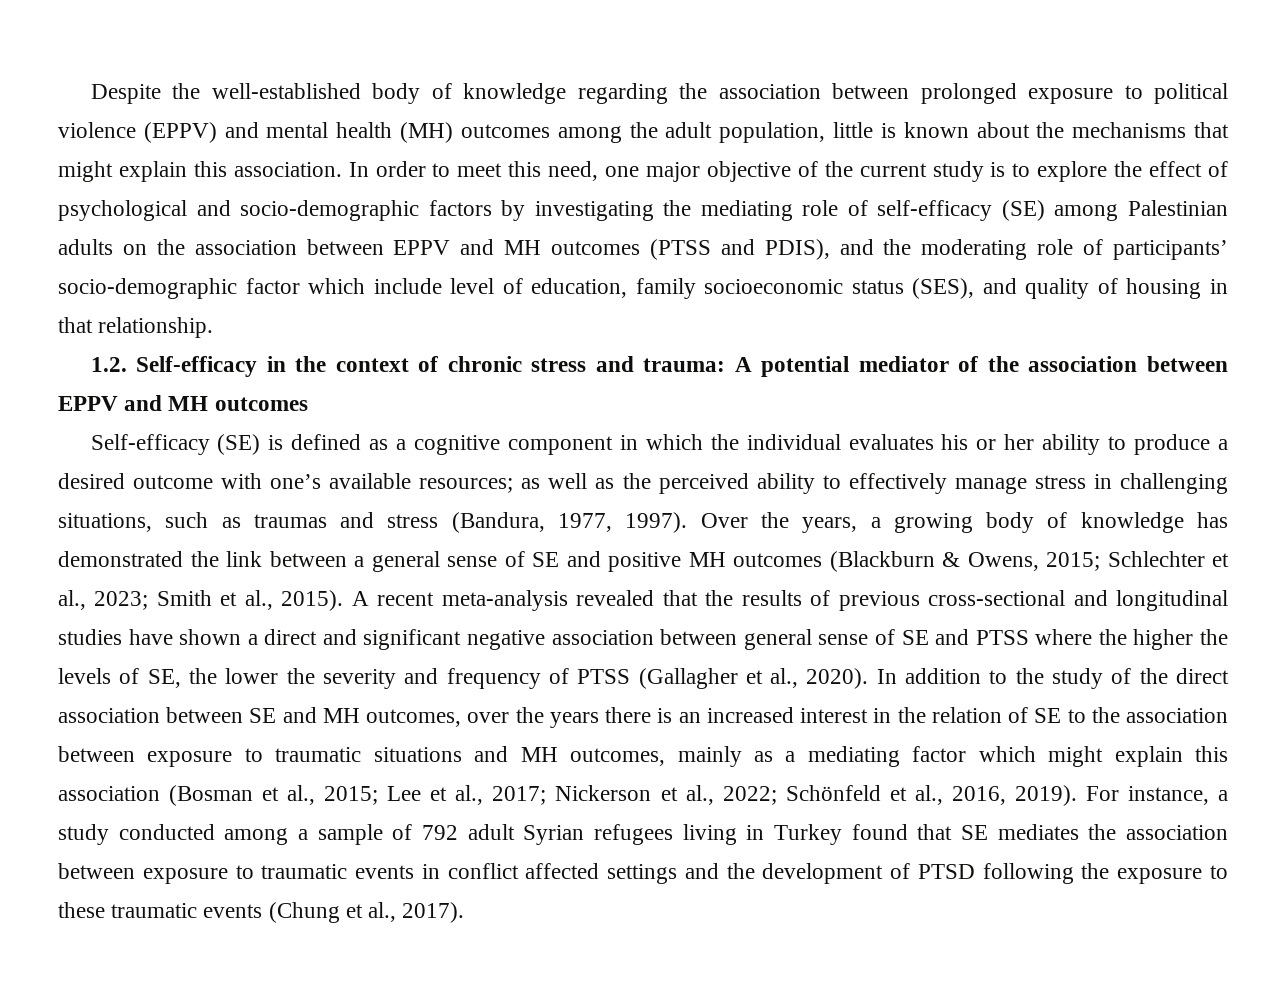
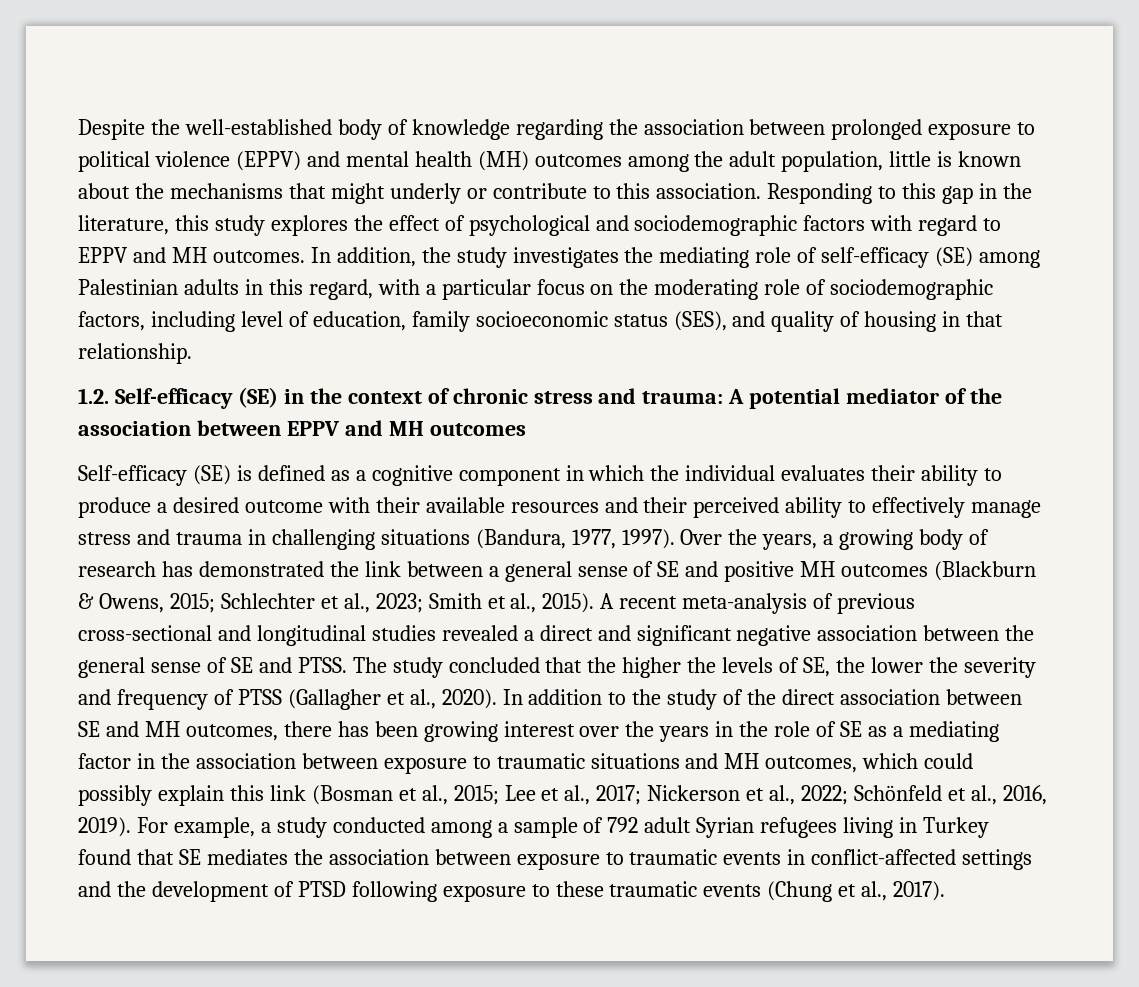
[118,161,1108,182] explain this association. In order to meet this need, one major objective of the current study is to explore -> [389,183,1033,204] [78,215,348,236] underly or contribute to this association. Responding to this gap in the literature, this study explores
[240,200,654,221] socio-demographic factors by investigating -> [634,215,1002,236] [78,247,619,268] sociodemographic factors with regard to EPPV and MH outcomes. In addition, the study investigates
[122,239,1228,260] [58,278,442,299] on the association between EPPV and MH outcomes (PTSS and PDIS), and the moderating role of participants’ socio-demographic factor which include -> [244,279,994,300] [78,311,235,332] in this regard, with a particular focus on the moderating role of sociodemographic factors, including
(258, 366) none -> [237,387,278,408] (SE)
[941,434,1035,450] his or her -> [871,465,916,481] their
[270,473,651,493] one’s available resources; as well as the -> [375,497,688,513] their available resources and their
[1093,473,1228,494] [58,512,439,532] in challenging situations, such as traumas and stress -> [136,529,470,550] and trauma in challenging situations
[1080,512,1184,533] knowledge -> [78,561,156,577] research
[576,590,802,606] revealed that the results -> (808, 603) none
[128,629,242,645] have shown -> [441,625,518,641] revealed
[743,629,1093,650] general sense of SE and PTSS where -> [1005,625,1035,641] [78,657,583,678] the general sense of SE and PTSS. The study concluded that
[467,707,1086,728] over the years there is an increased interest in the relation of SE to -> [283,721,999,742] [78,753,155,769] there has been growing interest over the years in the role of SE as a mediating factor in
[677,746,1228,767] [58,786,160,801] mainly as a mediating factor which might explain this association -> [862,753,974,769] [78,785,306,806] which could possibly explain this link
[1127,786,1209,805] instance, -> [173,817,255,838] example,
[447,863,600,879] conflict affected -> [811,849,957,865] conflict-affected
[1081,863,1110,879] the -> (437, 891) none

